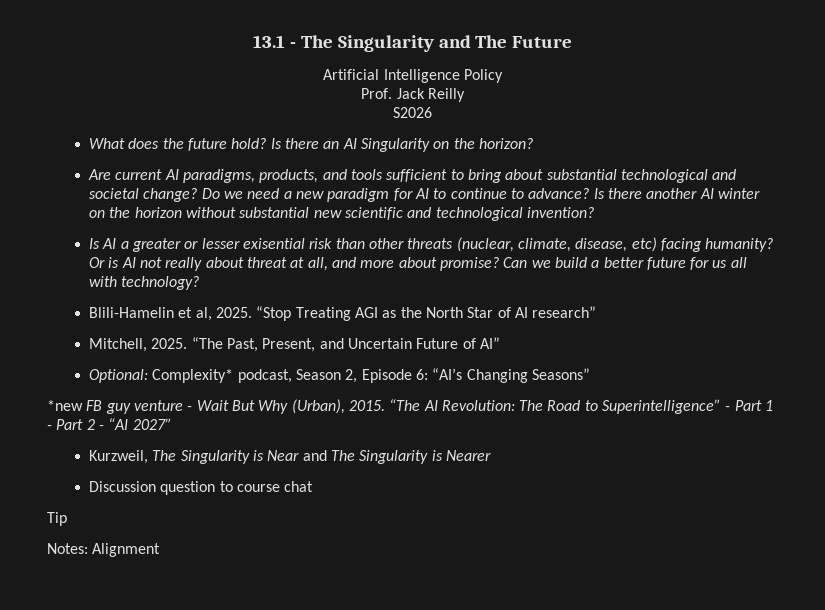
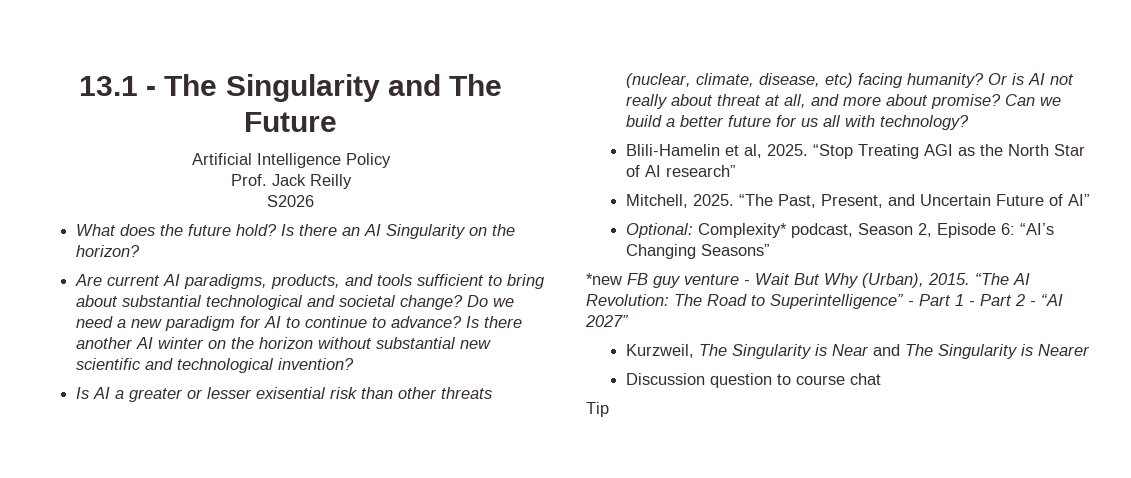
[47,543,161,557] // Notes: Alignment -> (609, 409) none

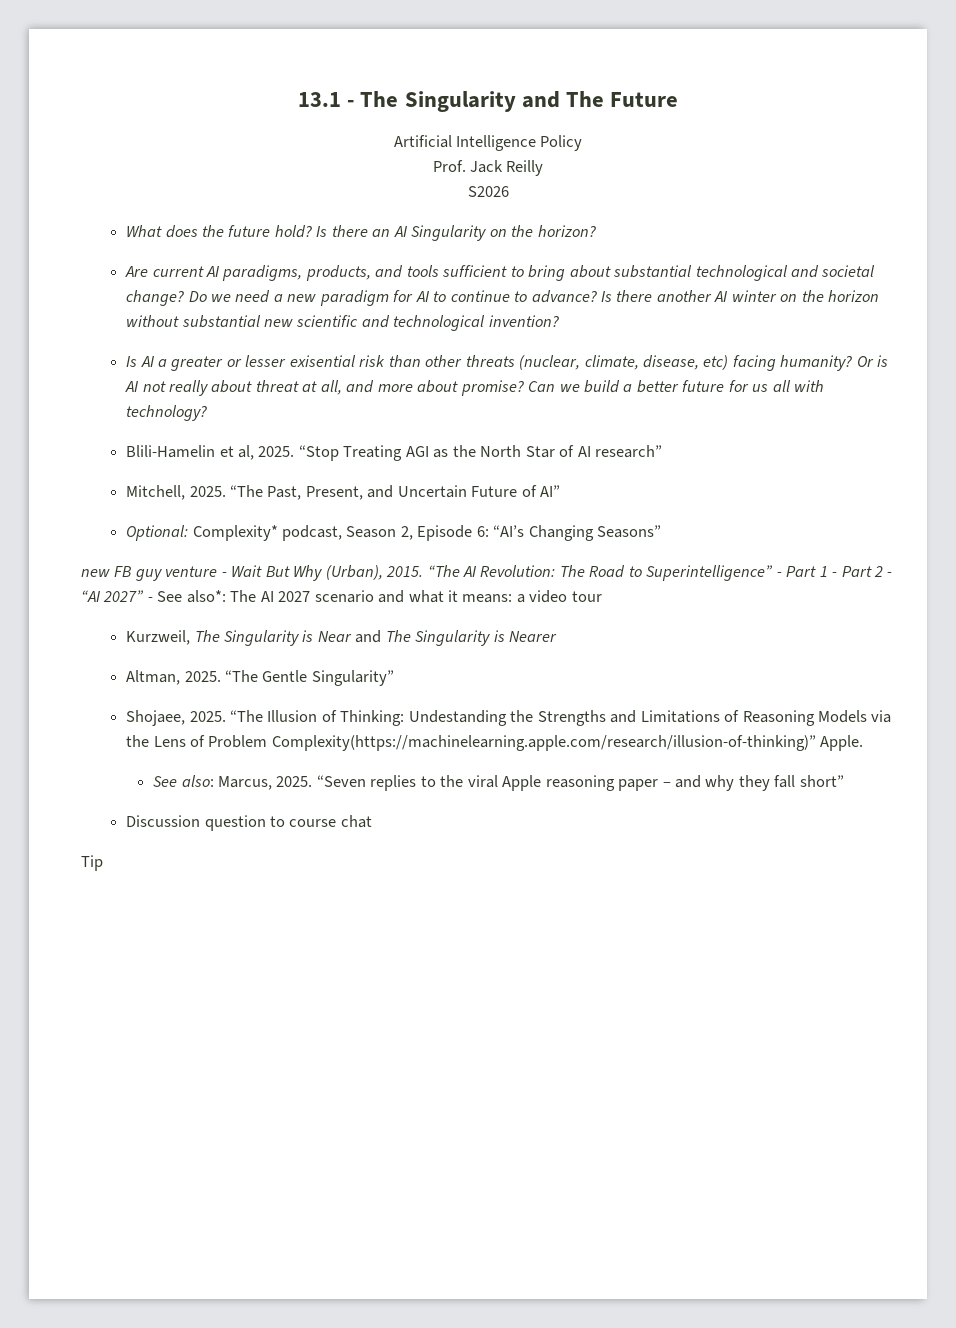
[586,273,622,285] *new -> [81,569,110,577] new
(629, 321) none -> [147,590,602,603] - See also*: The AI 2027 scenario and what it means: a video tour
(1090, 350) none -> [126,670,394,686] [126,710,892,726] [126,735,864,751] [153,775,844,791] // Altman, 2025. “The Gentle Singularity” // Shojaee, 2025. “The Illusion of Thinking: Undestanding the Strengths and Limitations of Reasoning Models via the Lens of Problem Complexity(https://machinelearning.apple.com/research/illusion-of-thinking)” Apple. // See also: Marcus, 2025. “Seven replies to the viral Apple reasoning paper – and why they fall short”

